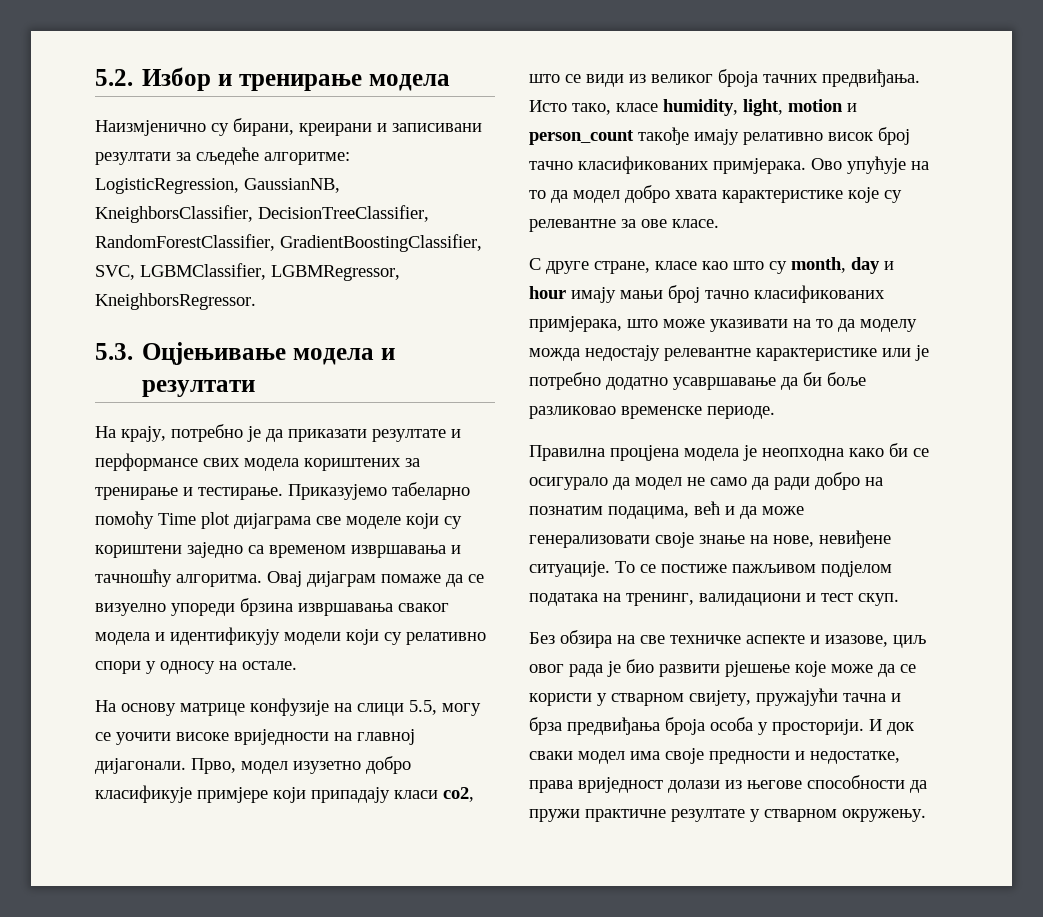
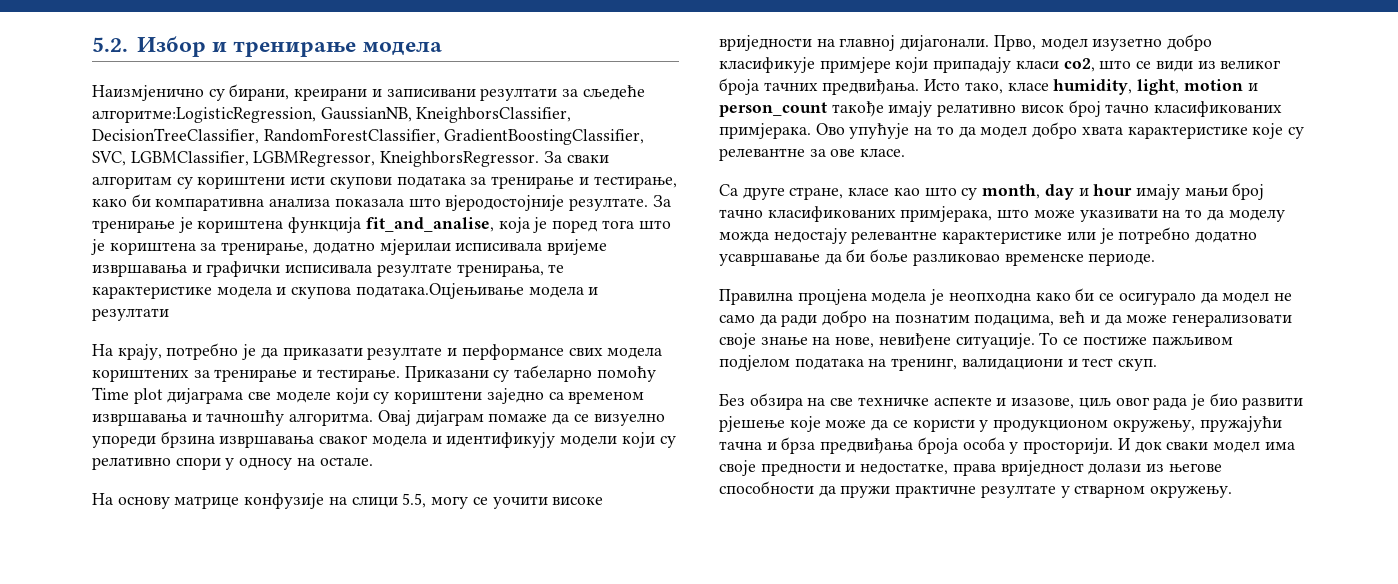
[264,152,350,165] [95,178,239,194] алгоритме: LogisticRegression, -> [92,107,316,123] алгоритме:LogisticRegression,
[95,342,287,365] // 5.3. Оцјењивање -> [543,151,609,163] [92,176,677,189] [92,194,671,211] [92,217,671,233] [91,239,608,255] [92,261,565,277] [92,283,524,299] За сваки алгоритам су кориштени исти скупови података за тренирање и тестирање, како би компаративна анализа показала што вјеродостојније резултате. За тренирање је кориштена функција fit_and_analise, која је поред тога што је кориштена за тренирање, додатно мјерилаи исписивала вријеме извршавања и графички исписивала резултате тренирања, те карактеристике модела и скупова података.Оцјењивање
[288,484,387,500] Приказујемо -> [404,366,510,382] Приказани су
[529,258,541,270] С -> [719,184,738,196] Са
[611,690,751,706] стварном свијету, -> [993,419,1195,432] продукционом окружењу,

